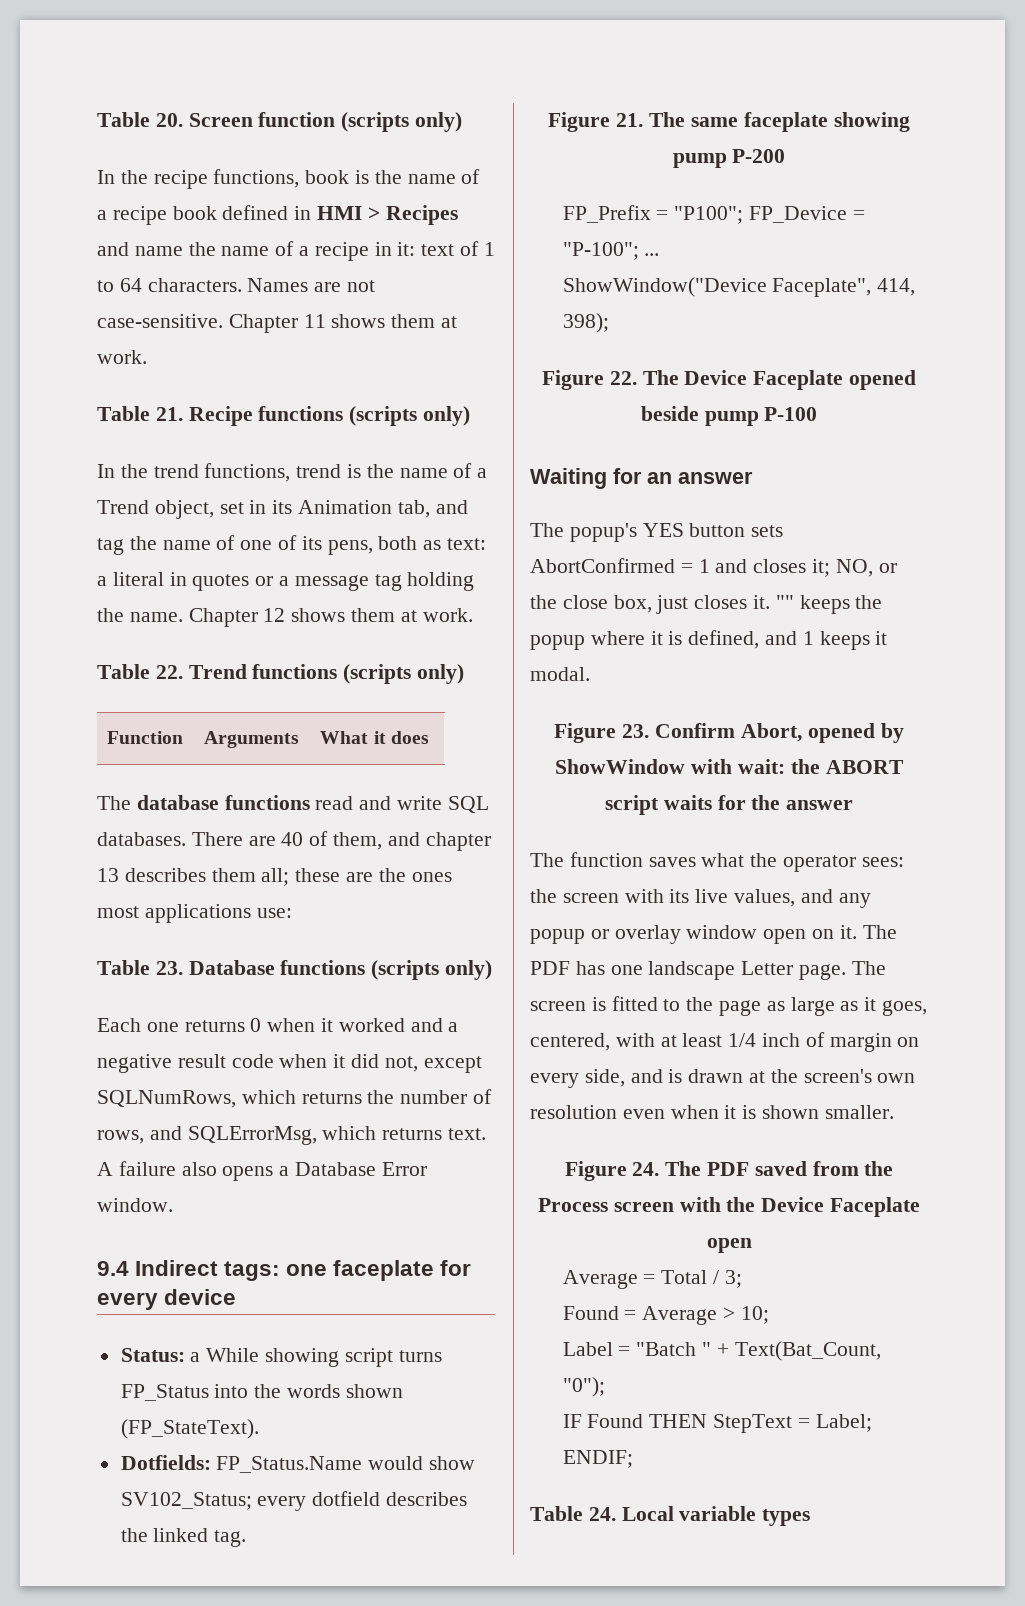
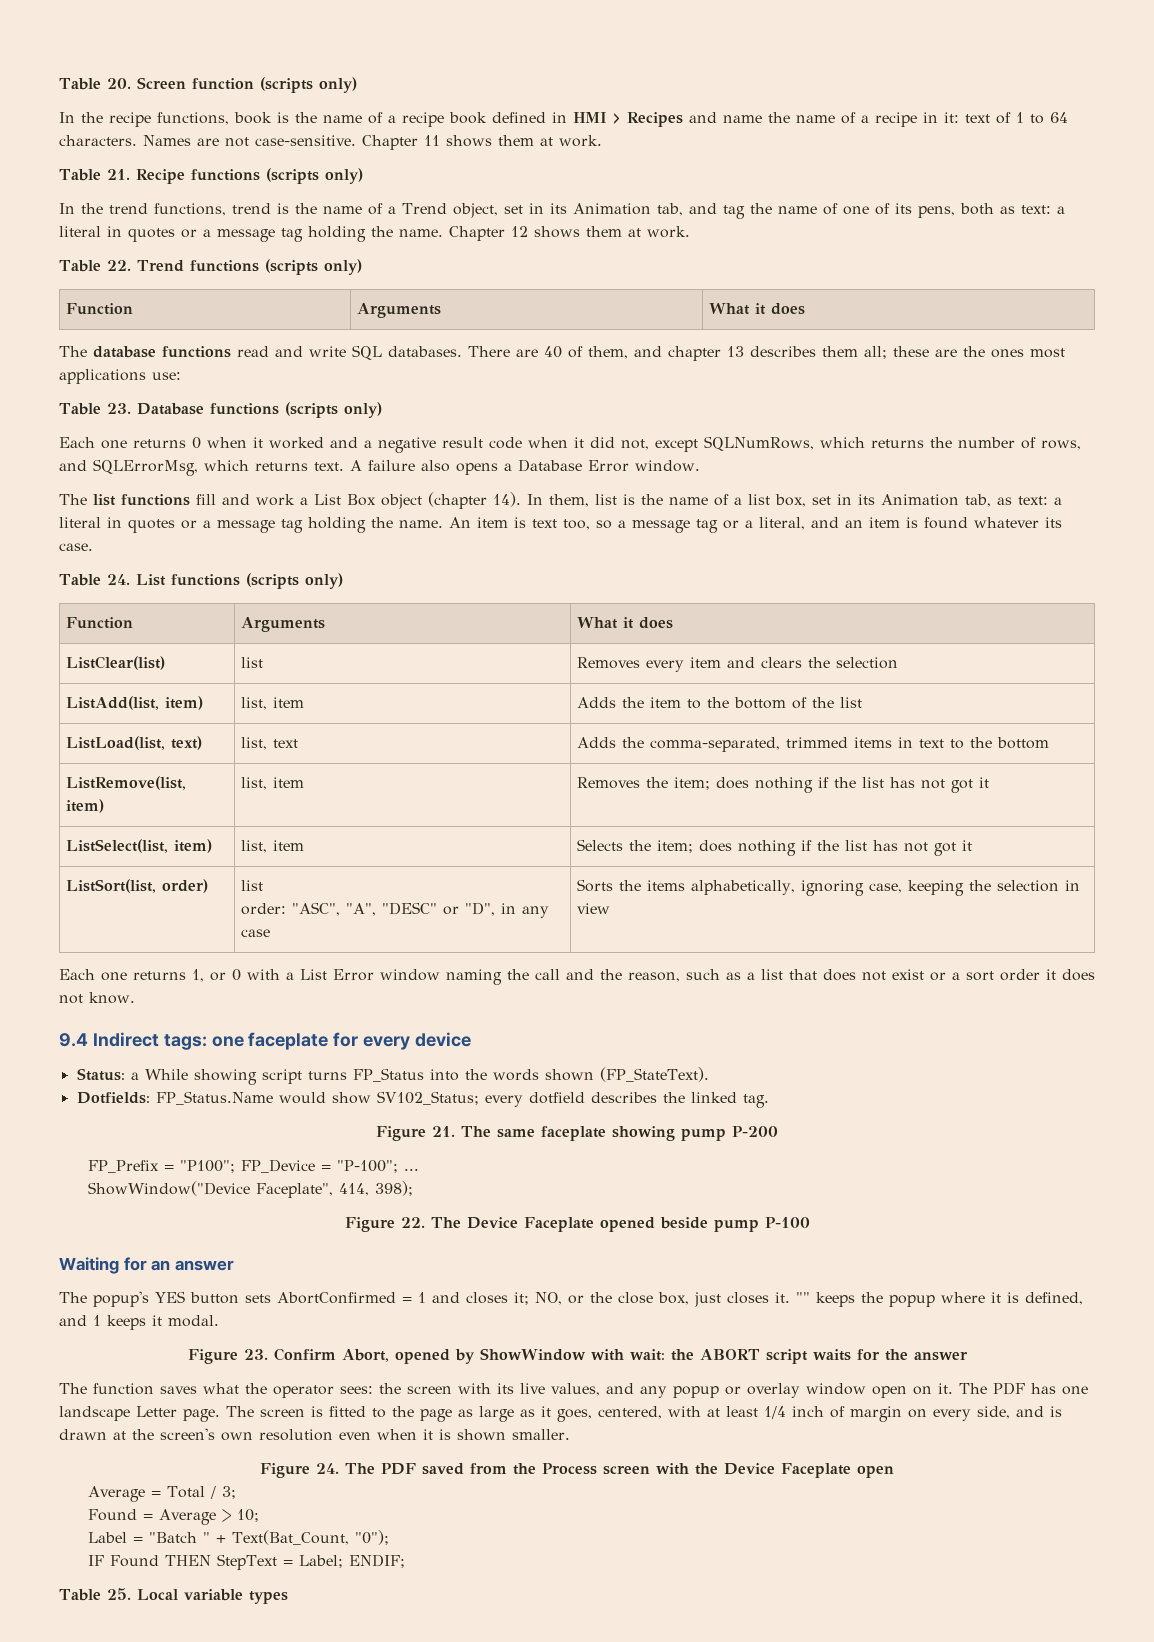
(173, 1205) none -> [59,492,1062,509] [59,517,1062,533] [59,543,93,551] [59,573,343,589] [65,617,133,629] [240,617,325,632] [576,617,673,629] [65,656,165,670] [240,657,263,668] [576,657,898,672] [65,696,203,710] [240,697,304,710] [576,697,862,709] [65,736,202,750] [240,737,298,750] [576,737,1049,752] [65,776,186,790] [65,799,104,813] [240,777,304,790] [576,777,989,793] [65,839,212,853] [240,840,304,853] [576,839,972,856] [65,879,208,893] [240,880,263,891] [240,902,549,918] [240,929,270,937] [576,879,1080,896] [576,903,610,914] [59,969,1095,985] [59,992,135,1004] // The list functions fill and work a List Box object (chapter 14). In them, list is the name of a list box, set in its Animation tab, as text: a literal in quotes or a message tag holding the name. An item is text too, so a message tag or a literal, and an item is found whatever its case. // Table 24. List functions (scripts only) // Function | Arguments | What it does // ListClear(list) | list | Removes every item and clears the selection // ListAdd(list, item) | list, item | Adds the item to the bottom of the list // ListLoad(list, text) | list, text | Adds the comma-separated, trimmed items in text to the bottom // ListRemove(list, item) | list, item | Removes the item; does nothing if the list has not got it // ListSelect(list, item) | list, item | Selects the item; does nothing if the list has not got it // ListSort(list, order) | list // order: "ASC", "A", "DESC" or "D", in any case | Sorts the items alphabetically, ignoring case, keeping the selection in view // Each one returns 1, or 0 with a List Error window naming the call and the reason, such as a list that does not exist or a sort order it does not know.
[588,1507,616,1521] 24. -> [106,1588,131,1600] 25.

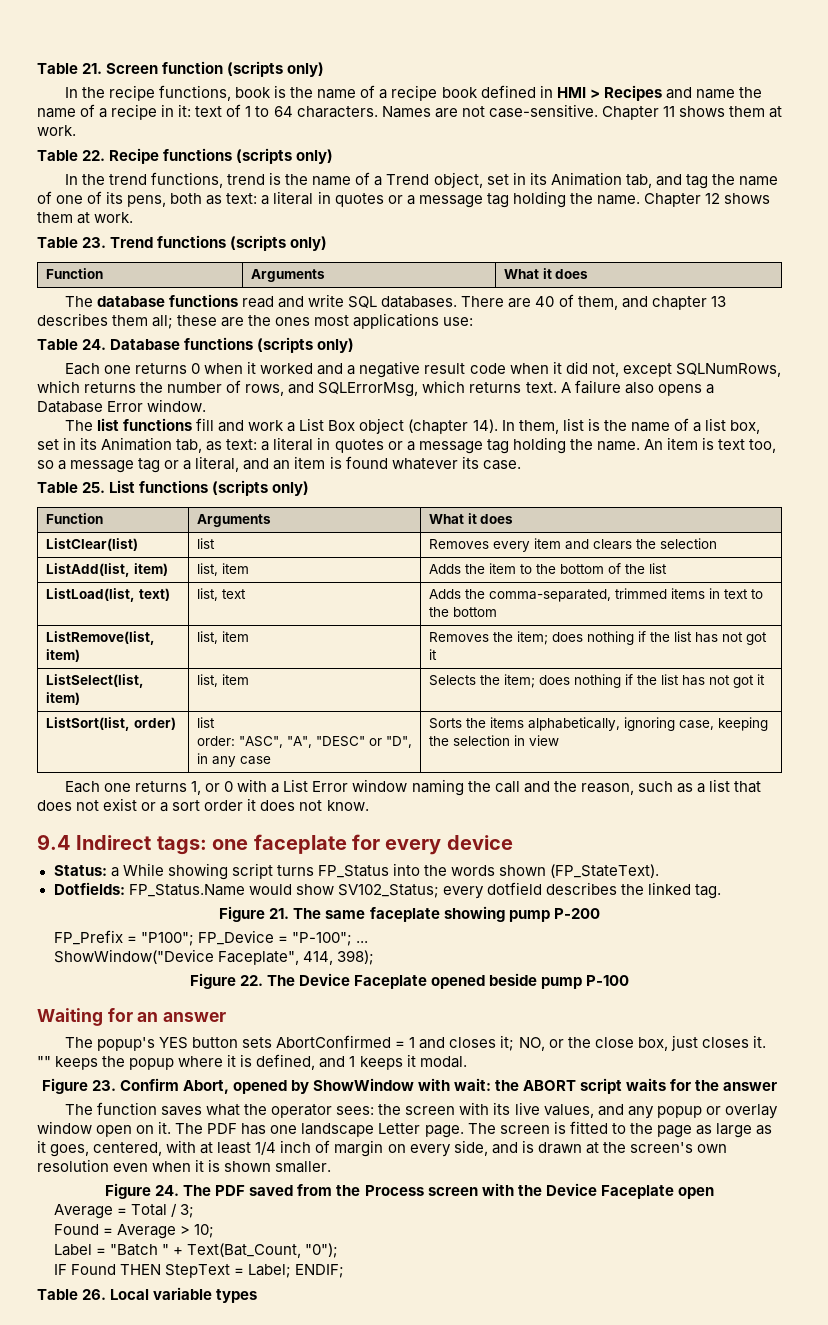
[59,78,131,90] Table 20. -> [37,63,103,74] Table 21.
[106,169,130,180] 21. -> [82,150,106,161] 22.
[106,260,131,271] 22. -> [82,237,107,248] 23.
[106,403,131,414] 23. -> [82,339,107,350] 24.
[106,574,130,585] 24. -> [82,482,106,493] 25.
[106,1588,131,1600] 25. -> [82,1289,107,1300] 26.

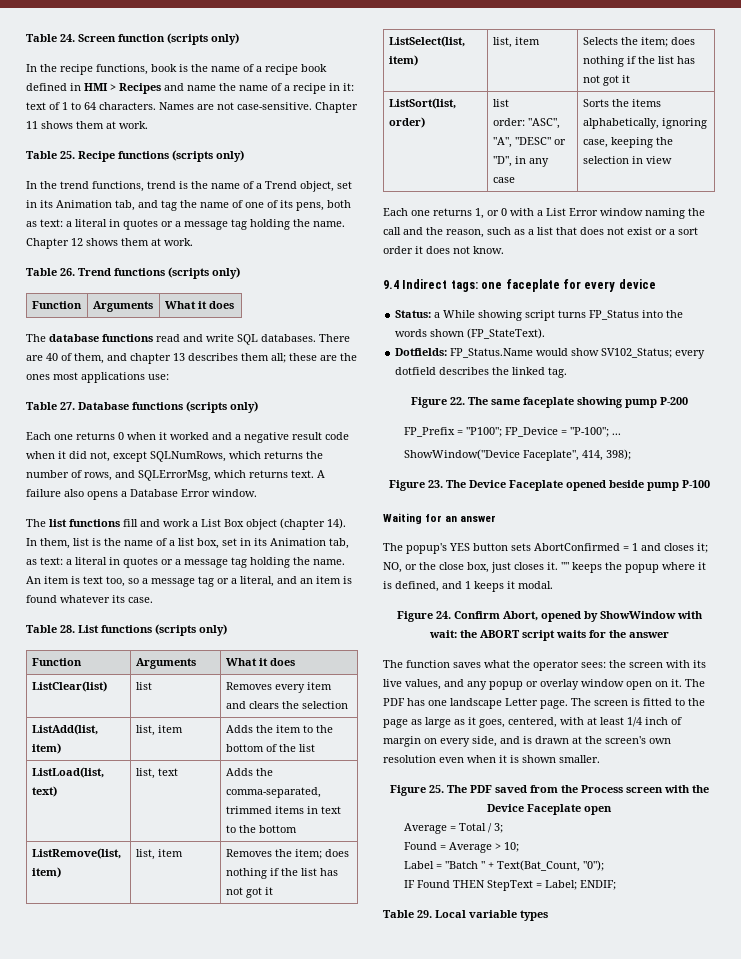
[37,63,103,74] Table 21. -> [26,34,75,42] Table 24.
[82,150,106,161] 22. -> [60,151,75,159] 25.
[82,237,107,248] 23. -> [60,268,75,276] 26.
[82,339,107,350] 24. -> [60,402,75,410] 27.
[82,482,106,493] 25. -> [60,625,75,633] 28.
[269,908,290,919] 21. -> [449,397,465,405] 22.
[239,975,263,986] 22. -> [427,480,443,488] 23.
[91,1080,116,1091] 23. -> [435,611,451,619] 24.
[155,1185,180,1196] 24. -> [428,785,444,793] 25.
[82,1289,107,1300] 26. -> [417,910,432,918] 29.

